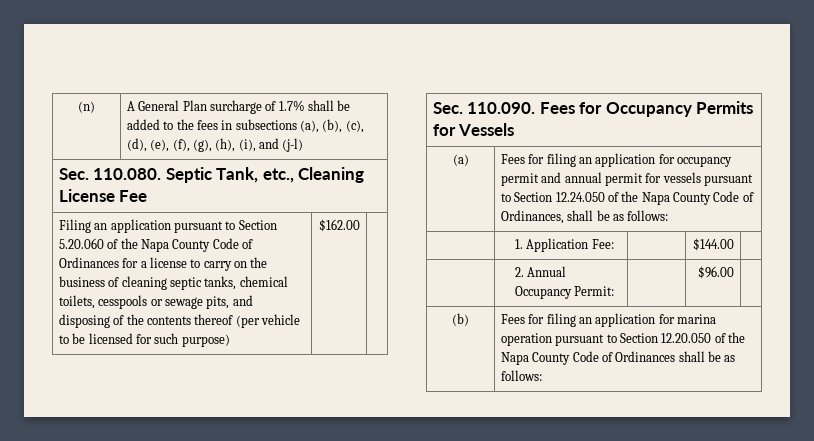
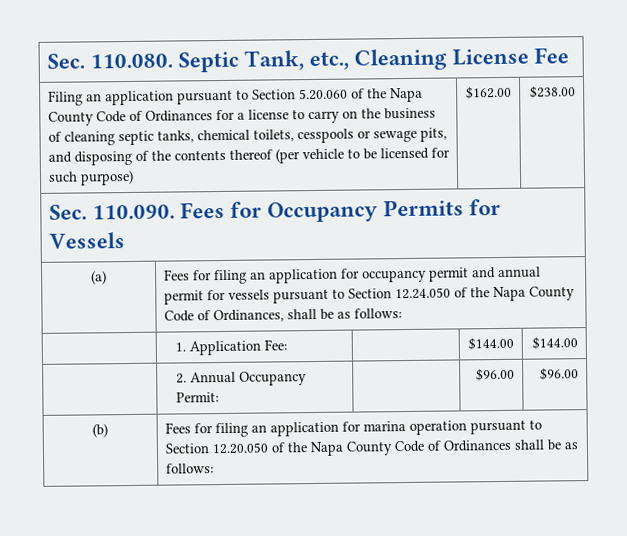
[78,101,95,113] [126,100,351,114] [126,119,364,133] [126,138,304,152] (n) | A General Plan surcharge of 1.7% shall be added to the fees in subsections (a), (b), (c), (d), (e), (f), (g), (h), (i), and (j-l) // -> (46, 61) none
(361, 225) none -> [530,85,577,99] $238.00
(735, 244) none -> [532,336,579,350] $144.00
(735, 272) none -> [540,367,580,381] $96.00

